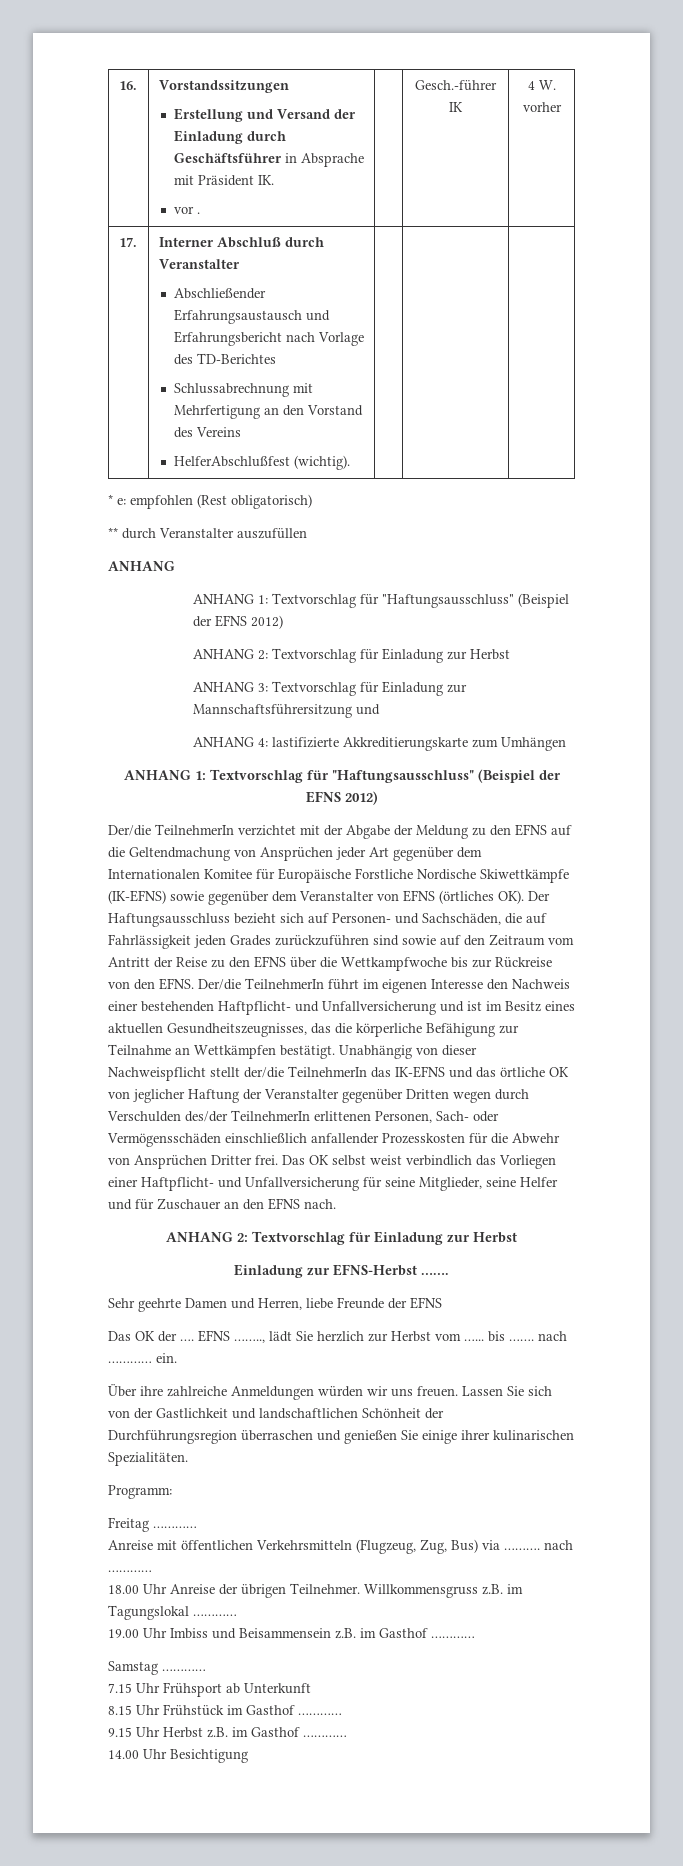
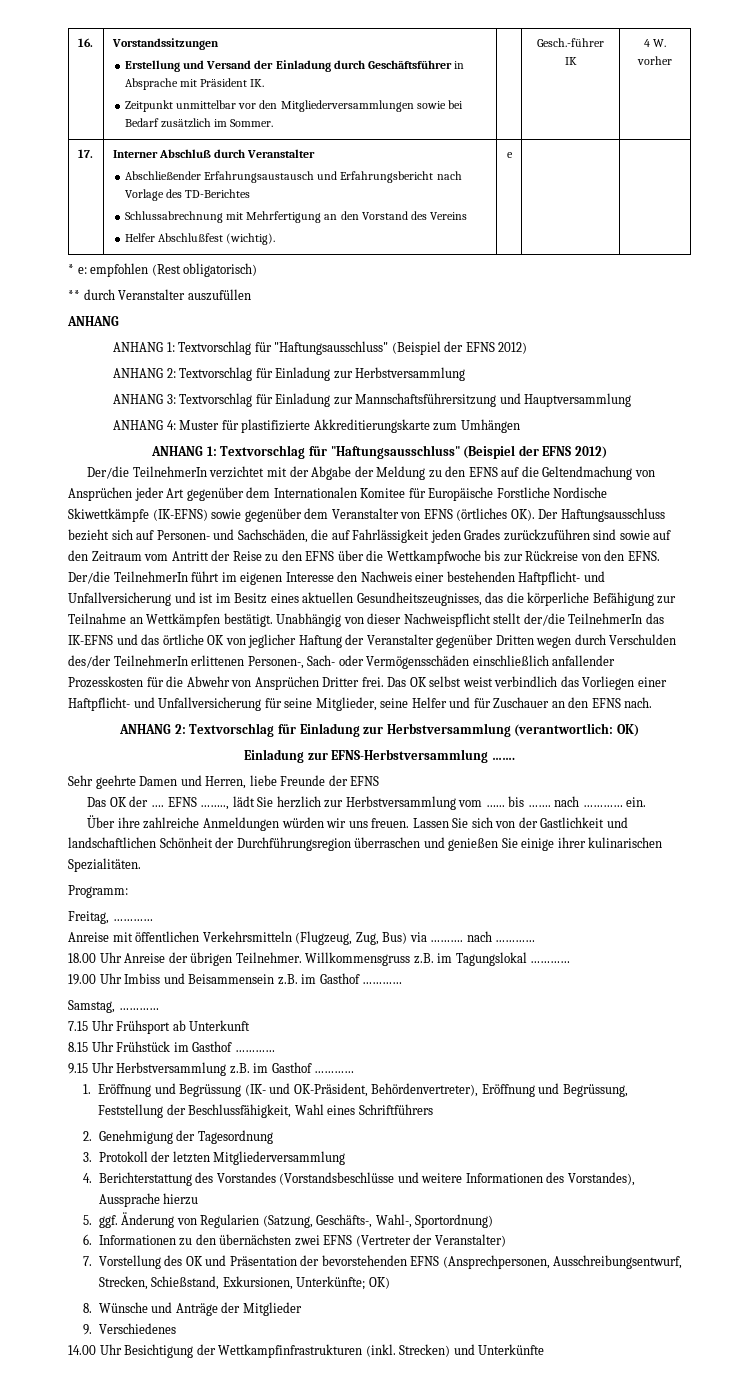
[174,206,201,214] vor . -> [125,100,463,112] [125,118,274,128] Zeitpunkt unmittelbar vor den Mitgliederversammlungen sowie bei Bedarf zusätzlich im Sommer.
[174,456,291,467] HelferAbschlußfest -> [125,233,224,242] Helfer Abschlußfest
(351, 462) none -> [506,152,513,158] e
[470,649,511,660] Herbst -> [355,367,466,381] Herbstversammlung
(381, 709) none -> [524,393,632,407] Hauptversammlung
[272,737,340,748] lastifizierte -> [179,419,311,433] Muster für plastifizierte
[375,1111,432,1123] Personen, -> [247,656,304,669] Personen-,
[473,1232,517,1243] [234,1264,417,1278] Herbst // Einladung zur EFNS-Herbst -> [386,723,639,737] [244,749,489,763] Herbstversammlung (verantwortlich: OK) // Einladung zur EFNS-Herbstversammlung
[391,1331,431,1342] Herbst -> [345,796,456,810] Herbstversammlung
[108,1517,149,1532] Freitag -> [68,911,109,924] Freitag,
[108,1661,158,1675] Samstag -> [68,1000,115,1013] Samstag,
[163,1727,347,1738] [108,1749,248,1763] Herbst z.B. im Gasthof ………… // 14.00 Uhr Besichtigung -> [116,1062,355,1076] [83,1083,628,1097] [98,1104,433,1118] [83,1130,273,1144] [83,1151,346,1165] [83,1172,635,1186] [98,1193,199,1207] [83,1212,494,1228] [83,1234,506,1247] [83,1255,683,1269] [98,1276,390,1290] [83,1302,302,1316] [83,1323,176,1335] [68,1344,545,1358] Herbstversammlung z.B. im Gasthof ………… // 1. Eröffnung und Begrüssung (IK- und OK-Präsident, Behördenvertreter), Eröffnung und Begrüssung, Feststellung der Beschlussfähigkeit, Wahl eines Schriftführers // 2. Genehmigung der Tagesordnung // 3. Protokoll der letzten Mitgliederversammlung // 4. Berichterstattung des Vorstandes (Vorstandsbeschlüsse und weitere Informationen des Vorstandes), Aussprache hierzu // 5. ggf. Änderung von Regularien (Satzung, Geschäfts-, Wahl-, Sportordnung) // 6. Informationen zu den übernächsten zwei EFNS (Vertreter der Veranstalter) // 7. Vorstellung des OK und Präsentation der bevorstehenden EFNS (Ansprechpersonen, Ausschreibungsentwurf, Strecken, Schießstand, Exkursionen, Unterkünfte; OK) // 8. Wünsche und Anträge der Mitglieder // 9. Verschiedenes // 14.00 Uhr Besichtigung der Wettkampfinfrastrukturen (inkl. Strecken) und Unterkünfte

